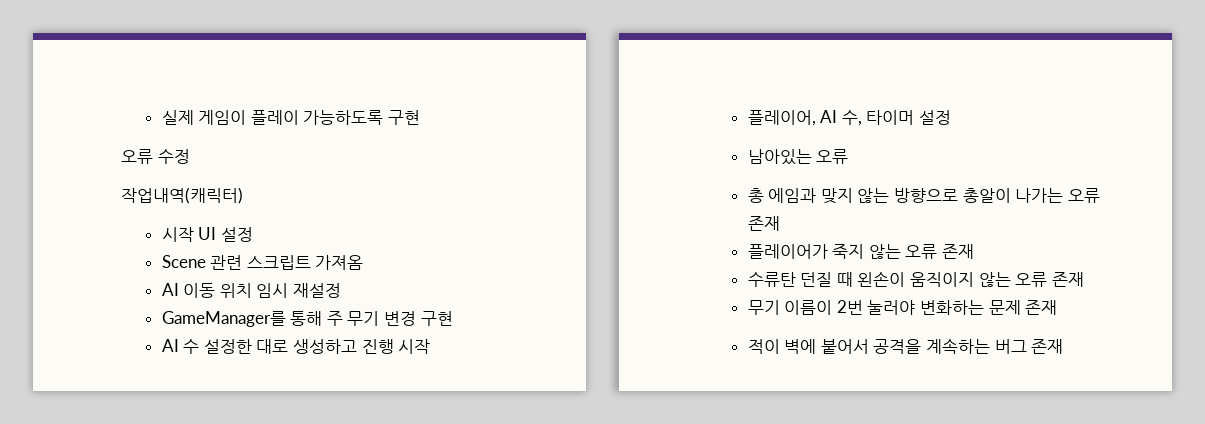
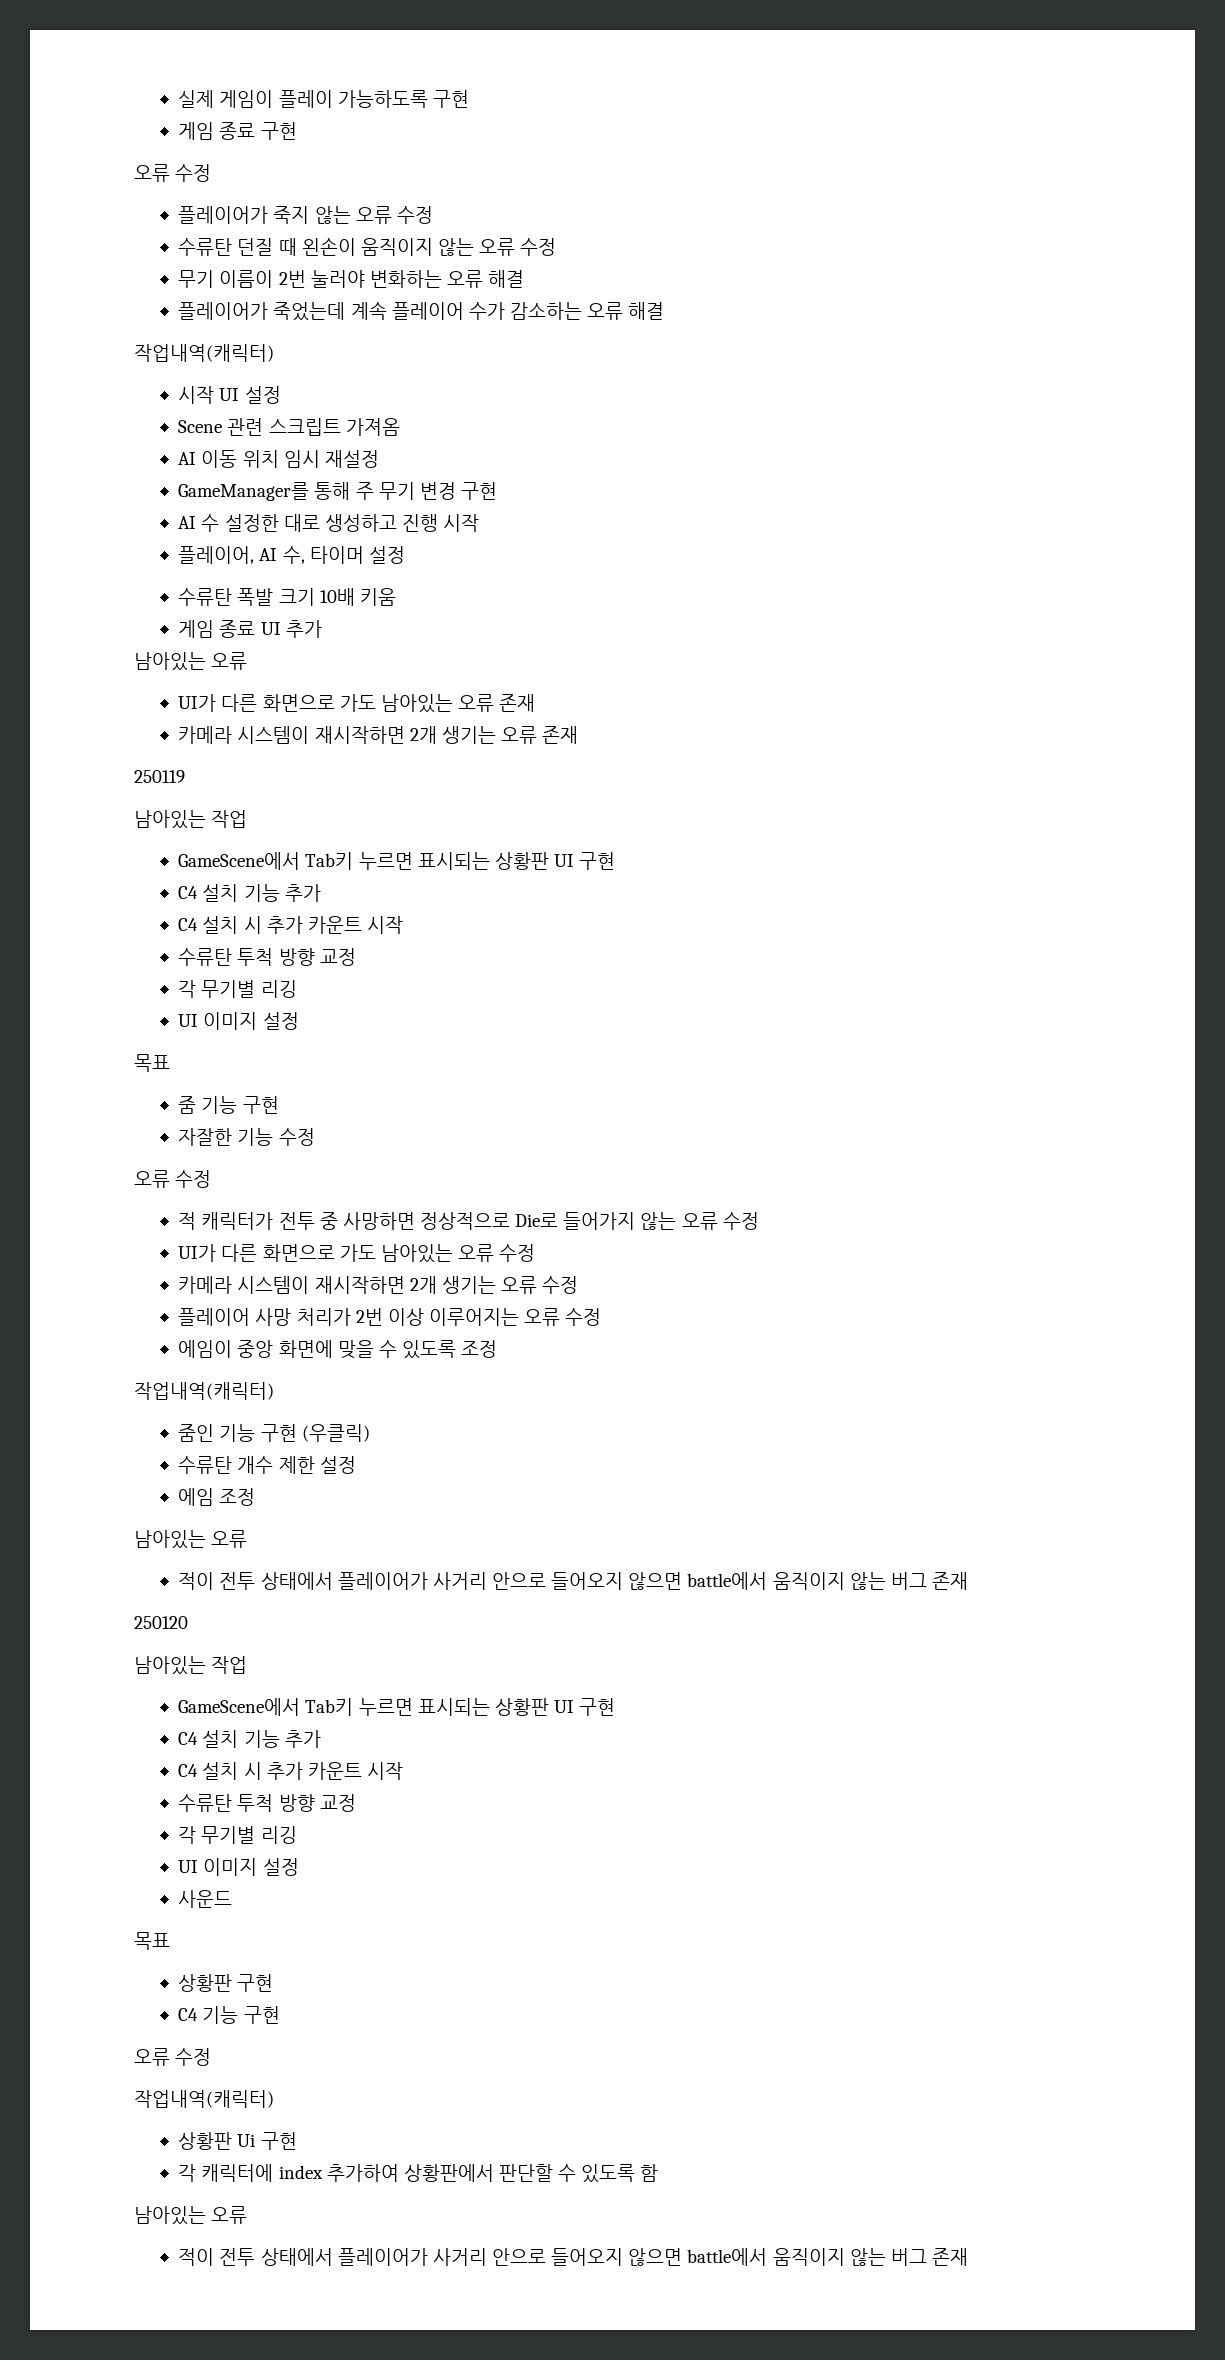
[121,149,190,164] // 오류 수정 -> [178,122,297,140] [134,164,212,182] [178,206,433,224] [178,237,557,256] [178,270,525,288] [178,301,665,321] // 게임 종료 구현 // 오류 수정 // 플레이어가 죽지 않는 오류 수정 // 수류탄 던질 때 왼손이 움직이지 않는 오류 수정 // 무기 이름이 2번 눌러야 변화하는 오류 해결 // 플레이어가 죽었는데 계속 플레이어 수가 감소하는 오류 해결
[747,149,849,165] [747,188,1100,204] [747,216,780,231] [747,244,974,259] [747,271,1084,287] [747,300,1058,315] [747,338,990,354] 남아있는 오류 // 총 에임과 맞지 않는 방향으로 총알이 나가는 오류 존재 // 플레이어가 죽지 않는 오류 존재 // 수류탄 던질 때 왼손이 움직이지 않는 오류 존재 // 무기 이름이 2번 눌러야 변화하는 문제 존재 // 적이 벽에 붙어서 공격을 계속하는 -> [178,588,396,606] [178,620,322,638] [134,652,248,671] [178,694,536,713] [178,726,579,744] [134,770,185,783] [134,810,248,829] [178,852,616,870] [178,884,321,902] [178,916,403,934] [178,948,356,966] [178,980,297,998] [178,1012,299,1030] [134,1054,170,1072] [178,1096,279,1114] [178,1128,315,1146] [134,1170,212,1188] [178,1212,759,1230] [178,1244,536,1263] [178,1276,579,1294] [178,1308,602,1326] [178,1340,498,1359] [134,1382,274,1400] [178,1424,370,1442] [178,1456,356,1474] [178,1488,256,1506] [134,1530,248,1549] [178,1572,968,1590] [134,1616,188,1629] [134,1656,248,1675] [178,1698,616,1716] [178,1730,321,1748] [178,1762,403,1780] [178,1794,356,1812] [178,1826,297,1844] [178,1858,299,1876] [178,1890,233,1908] [134,1932,170,1950] [178,1974,274,1992] [178,2006,280,2024] [134,2048,212,2066] [134,2090,274,2108] [178,2132,297,2150] [178,2164,659,2183] [134,2206,248,2225] [178,2248,886,2266] 수류탄 폭발 크기 10배 키움 // 게임 종료 UI 추가 // 남아있는 오류 // UI가 다른 화면으로 가도 남아있는 오류 존재 // 카메라 시스템이 재시작하면 2개 생기는 오류 존재 // 250119 // 남아있는 작업 // GameScene에서 Tab키 누르면 표시되는 상황판 UI 구현 // C4 설치 기능 추가 // C4 설치 시 추가 카운트 시작 // 수류탄 투척 방향 교정 // 각 무기별 리깅 // UI 이미지 설정 // 목표 // 줌 기능 구현 // 자잘한 기능 수정 // 오류 수정 // 적 캐릭터가 전투 중 사망하면 정상적으로 Die로 들어가지 않는 오류 수정 // UI가 다른 화면으로 가도 남아있는 오류 수정 // 카메라 시스템이 재시작하면 2개 생기는 오류 수정 // 플레이어 사망 처리가 2번 이상 이루어지는 오류 수정 // 에임이 중앙 화면에 맞을 수 있도록 조정 // 작업내역(캐릭터) // 줌인 기능 구현 (우클릭) // 수류탄 개수 제한 설정 // 에임 조정 // 남아있는 오류 // 적이 전투 상태에서 플레이어가 사거리 안으로 들어오지 않으면 battle에서 움직이지 않는 버그 존재 // 250120 // 남아있는 작업 // GameScene에서 Tab키 누르면 표시되는 상황판 UI 구현 // C4 설치 기능 추가 // C4 설치 시 추가 카운트 시작 // 수류탄 투척 방향 교정 // 각 무기별 리깅 // UI 이미지 설정 // 사운드 // 목표 // 상황판 구현 // C4 기능 구현 // 오류 수정 // 작업내역(캐릭터) // 상황판 Ui 구현 // 각 캐릭터에 index 추가하여 상황판에서 판단할 수 있도록 함 // 남아있는 오류 // 적이 전투 상태에서 플레이어가 사거리 안으로 들어오지 않으면 battle에서 움직이지 않는

